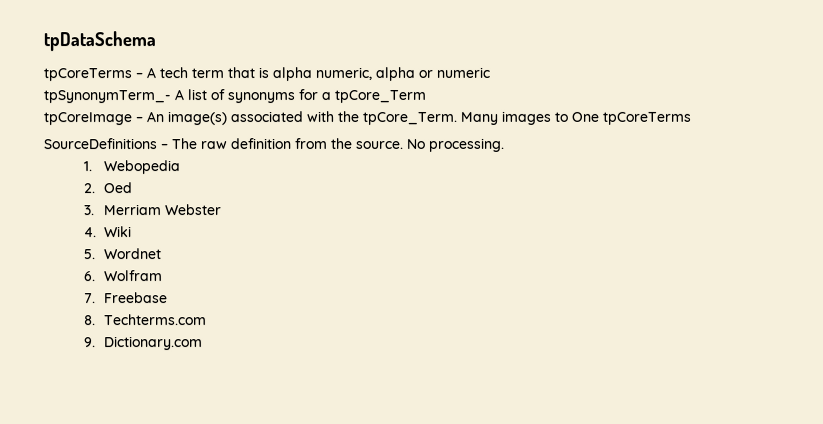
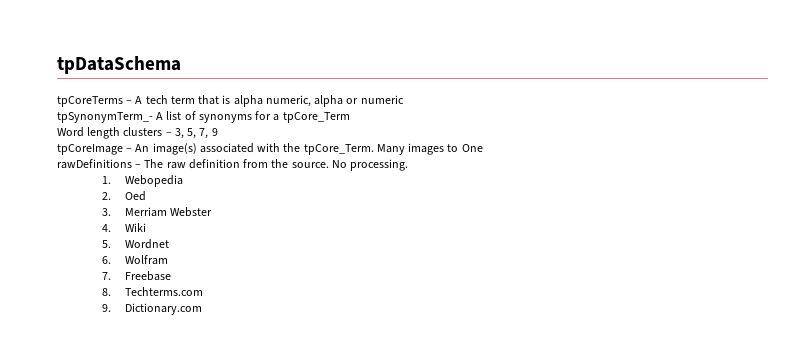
(426, 96) none -> [57,127,218,139] // Word length clusters – 3, 5, 7, 9
[602,111,691,125] [43,138,157,150] tpCoreTerms // SourceDefinitions -> [57,159,132,169] // rawDefinitions

